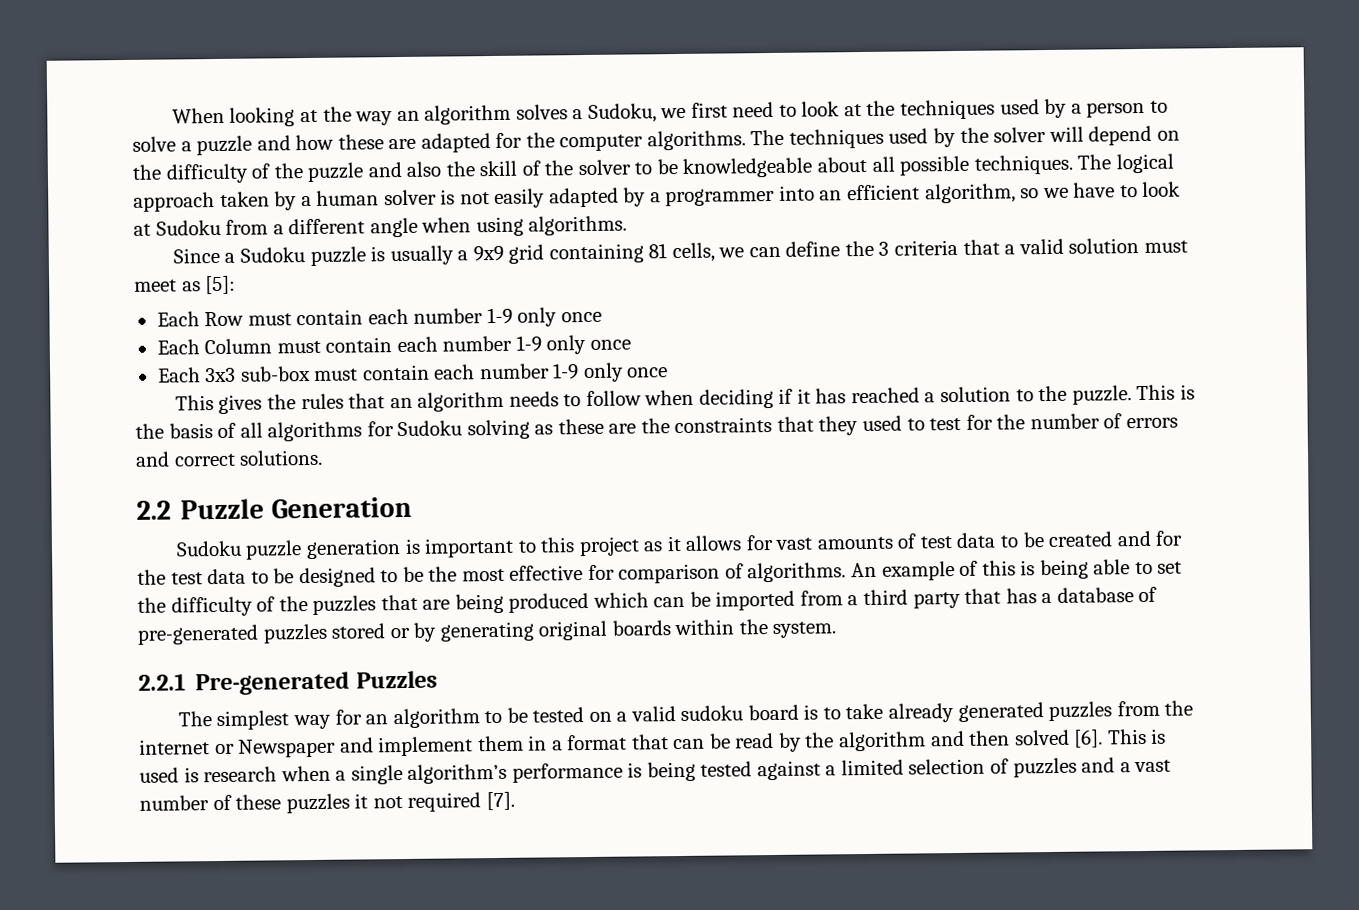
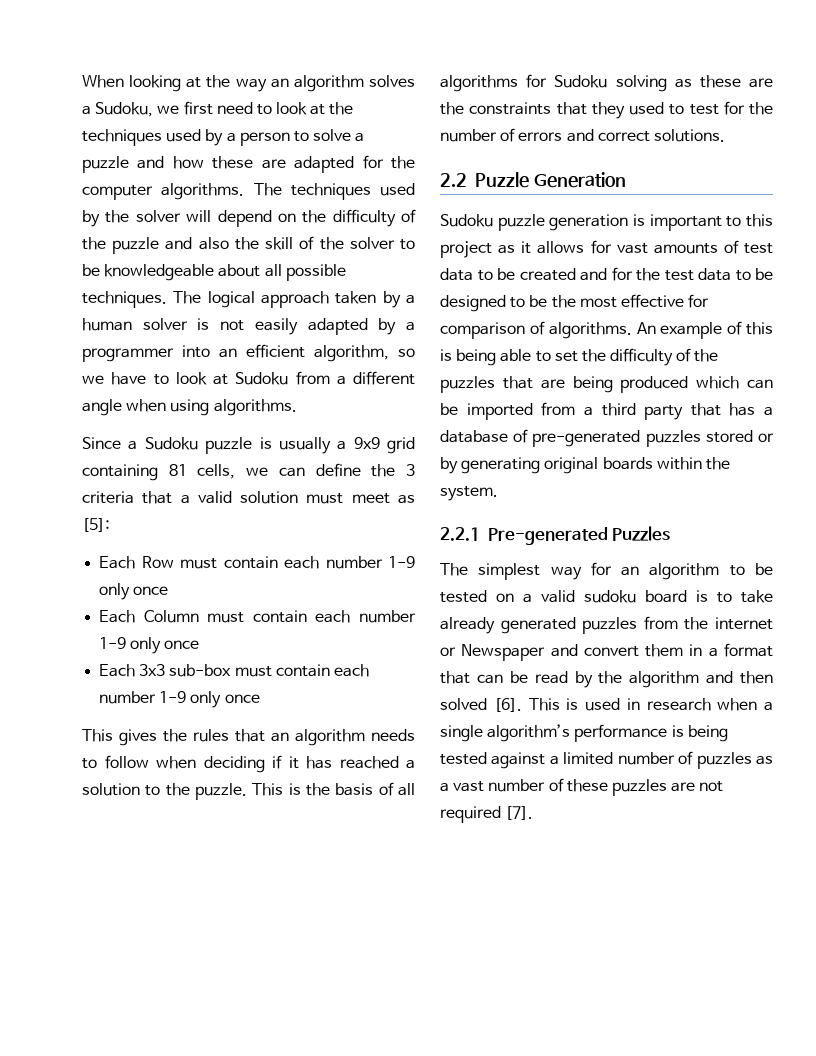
[378,736,474,757] implement -> [583,646,639,657] convert
[183,767,199,783] is -> [626,698,640,710] in
[908,758,986,775] selection -> [617,752,675,765] number
[1081,757,1116,773] and -> [756,755,773,765] as
[354,793,369,809] it -> [671,782,696,792] are

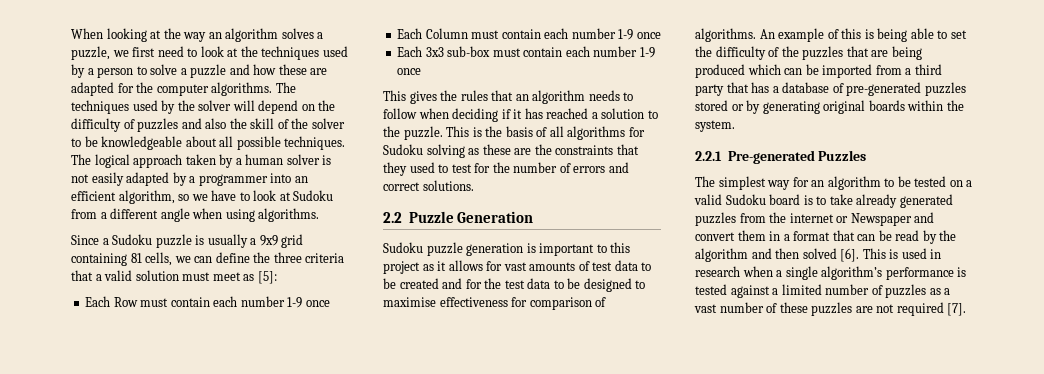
[95,102,154,117] Sudoku, -> [71,46,110,60] puzzle,
[82,237,160,254] the puzzle -> [137,118,179,132] puzzles
[406,464,415,476] 3 -> [273,252,302,263] three
[99,583,131,600] only -> (303, 302) none
[130,637,162,654] only -> (634, 34) none
[190,691,222,708] only -> (655, 52) none
[529,294,684,308] be the most effective -> [383,297,508,307] maximise effectiveness
[584,590,636,603] sudoku -> [725,194,766,205] Sudoku
[687,725,728,742] being -> (967, 272) none

